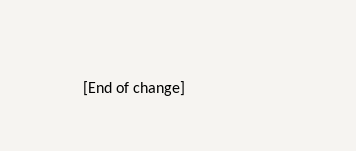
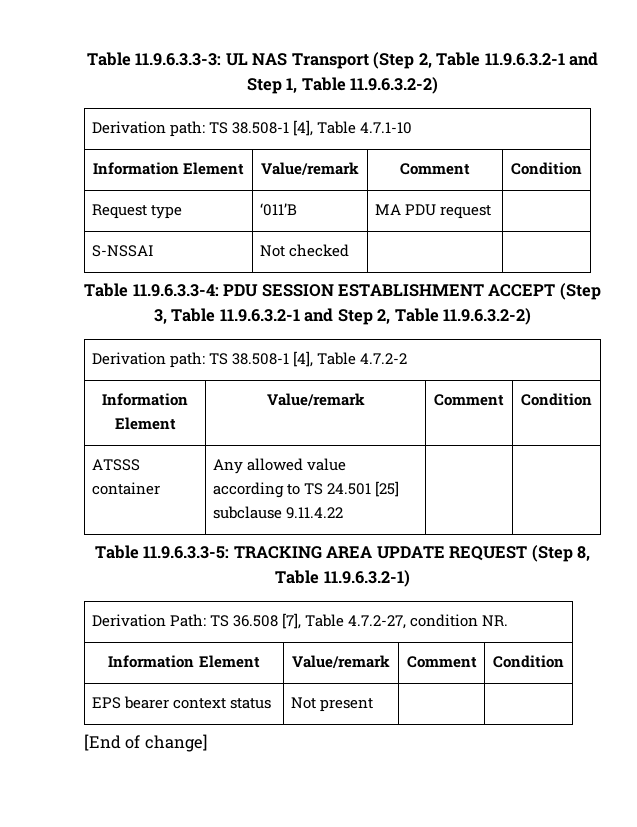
(83, 88) none -> [86,52,599,69] [246,77,439,94] [91,120,413,137] [92,162,245,175] [261,162,359,175] [399,163,470,175] [510,162,582,175] [91,204,182,219] [259,203,297,216] [374,204,491,219] [91,245,154,257] [259,244,349,257] [84,283,601,300] [153,308,532,325] [91,351,408,368] [102,393,188,406] [114,417,176,430] [266,393,365,406] [433,394,504,406] [521,393,592,406] [91,459,140,471] [91,482,160,495] [212,458,346,474] [212,481,400,498] [212,506,343,519] [94,545,591,562] [275,570,410,587] [91,613,509,629] [108,655,260,668] [292,655,390,668] [406,656,477,668] [492,655,564,668] [91,696,271,709] [290,697,373,712] Table 11.9.6.3.3-3: UL NAS Transport (Step 2, Table 11.9.6.3.2-1 and Step 1, Table 11.9.6.3.2-2) // Derivation path: TS 38.508-1 [4], Table 4.7.1-10 // Information Element | Value/remark | Comment | Condition // Request type | ‘011’B | MA PDU request | // S-NSSAI | Not checked | | // Table 11.9.6.3.3-4: PDU SESSION ESTABLISHMENT ACCEPT (Step 3, Table 11.9.6.3.2-1 and Step 2, Table 11.9.6.3.2-2) // Derivation path: TS 38.508-1 [4], Table 4.7.2-2 // Information Element | Value/remark | Comment | Condition // ATSSS container | Any allowed value according to TS 24.501 [25] subclause 9.11.4.22 | | // Table 11.9.6.3.3-5: TRACKING AREA UPDATE REQUEST (Step 8, Table 11.9.6.3.2-1) // Derivation Path: TS 36.508 [7], Table 4.7.2-27, condition NR. // Information Element | Value/remark | Comment | Condition // EPS bearer context status | Not present | | //

